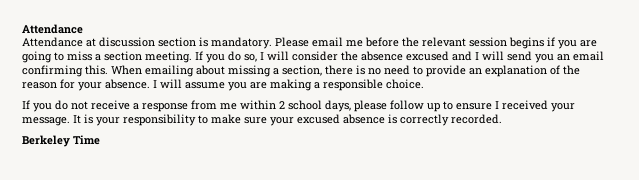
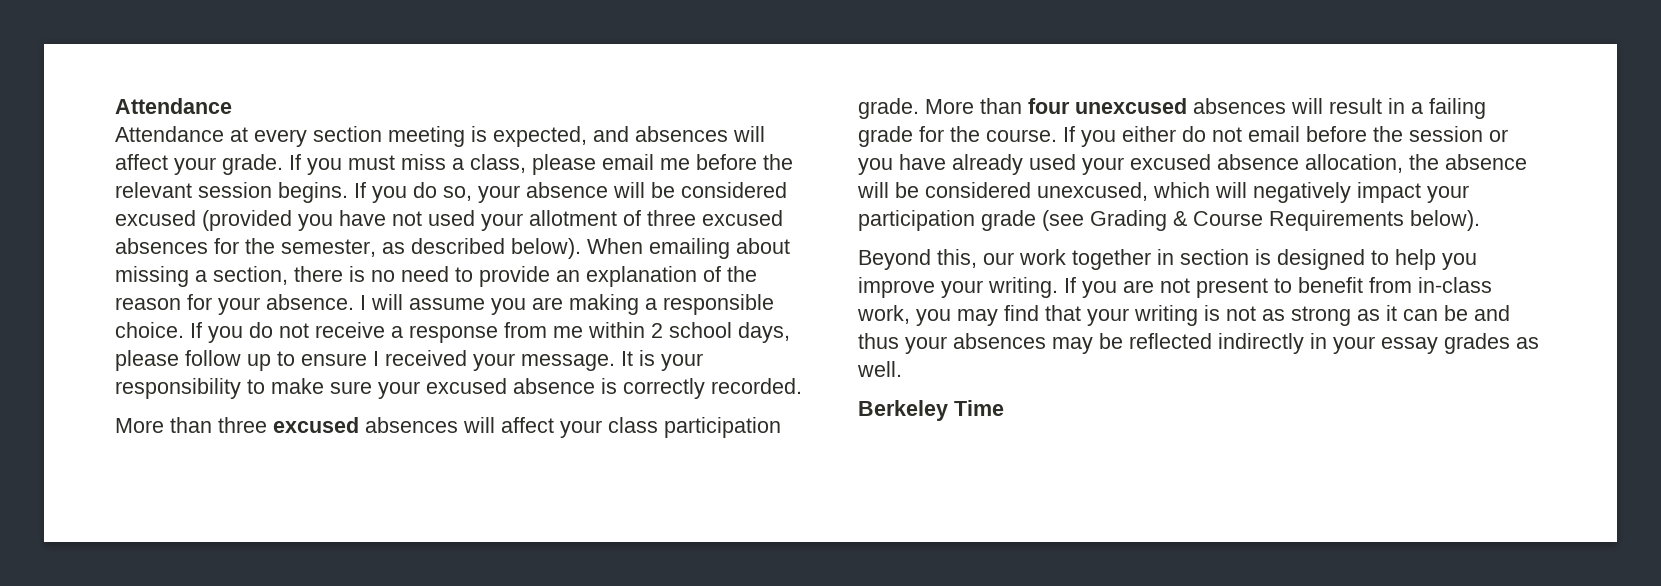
[99,37,309,49] discussion section is mandatory. Please -> [254,126,765,147] [115,154,596,175] every section meeting is expected, and absences will affect your grade. If you must miss a class, please
[509,37,597,49] [22,51,604,63] [22,65,108,77] begins if you are going to miss a section meeting. If you do so, I will consider the absence excused and I will send you an email confirming this. -> [278,182,787,203] [115,210,783,231] [115,238,581,259] begins. If you do so, your absence will be considered excused (provided you have not used your allotment of three excused absences for the semester, as described below).
(424, 84) // -> (184, 330) none
(502, 119) none -> [115,417,781,438] [858,98,1486,119] [858,126,1508,147] [858,154,1527,175] [857,182,1469,203] [858,210,1480,231] [858,249,1477,270] [858,277,1492,298] [857,305,1510,326] [858,333,1539,354] [857,361,902,377] // More than three excused absences will affect your class participation grade. More than four unexcused absences will result in a failing grade for the course. If you either do not email before the session or you have already used your excused absence allocation, the absence will be considered unexcused, which will negatively impact your participation grade (see Grading & Course Requirements below). // Beyond this, our work together in section is designed to help you improve your writing. If you are not present to benefit from in-class work, you may find that your writing is not as strong as it can be and thus your absences may be reflected indirectly in your essay grades as well.

